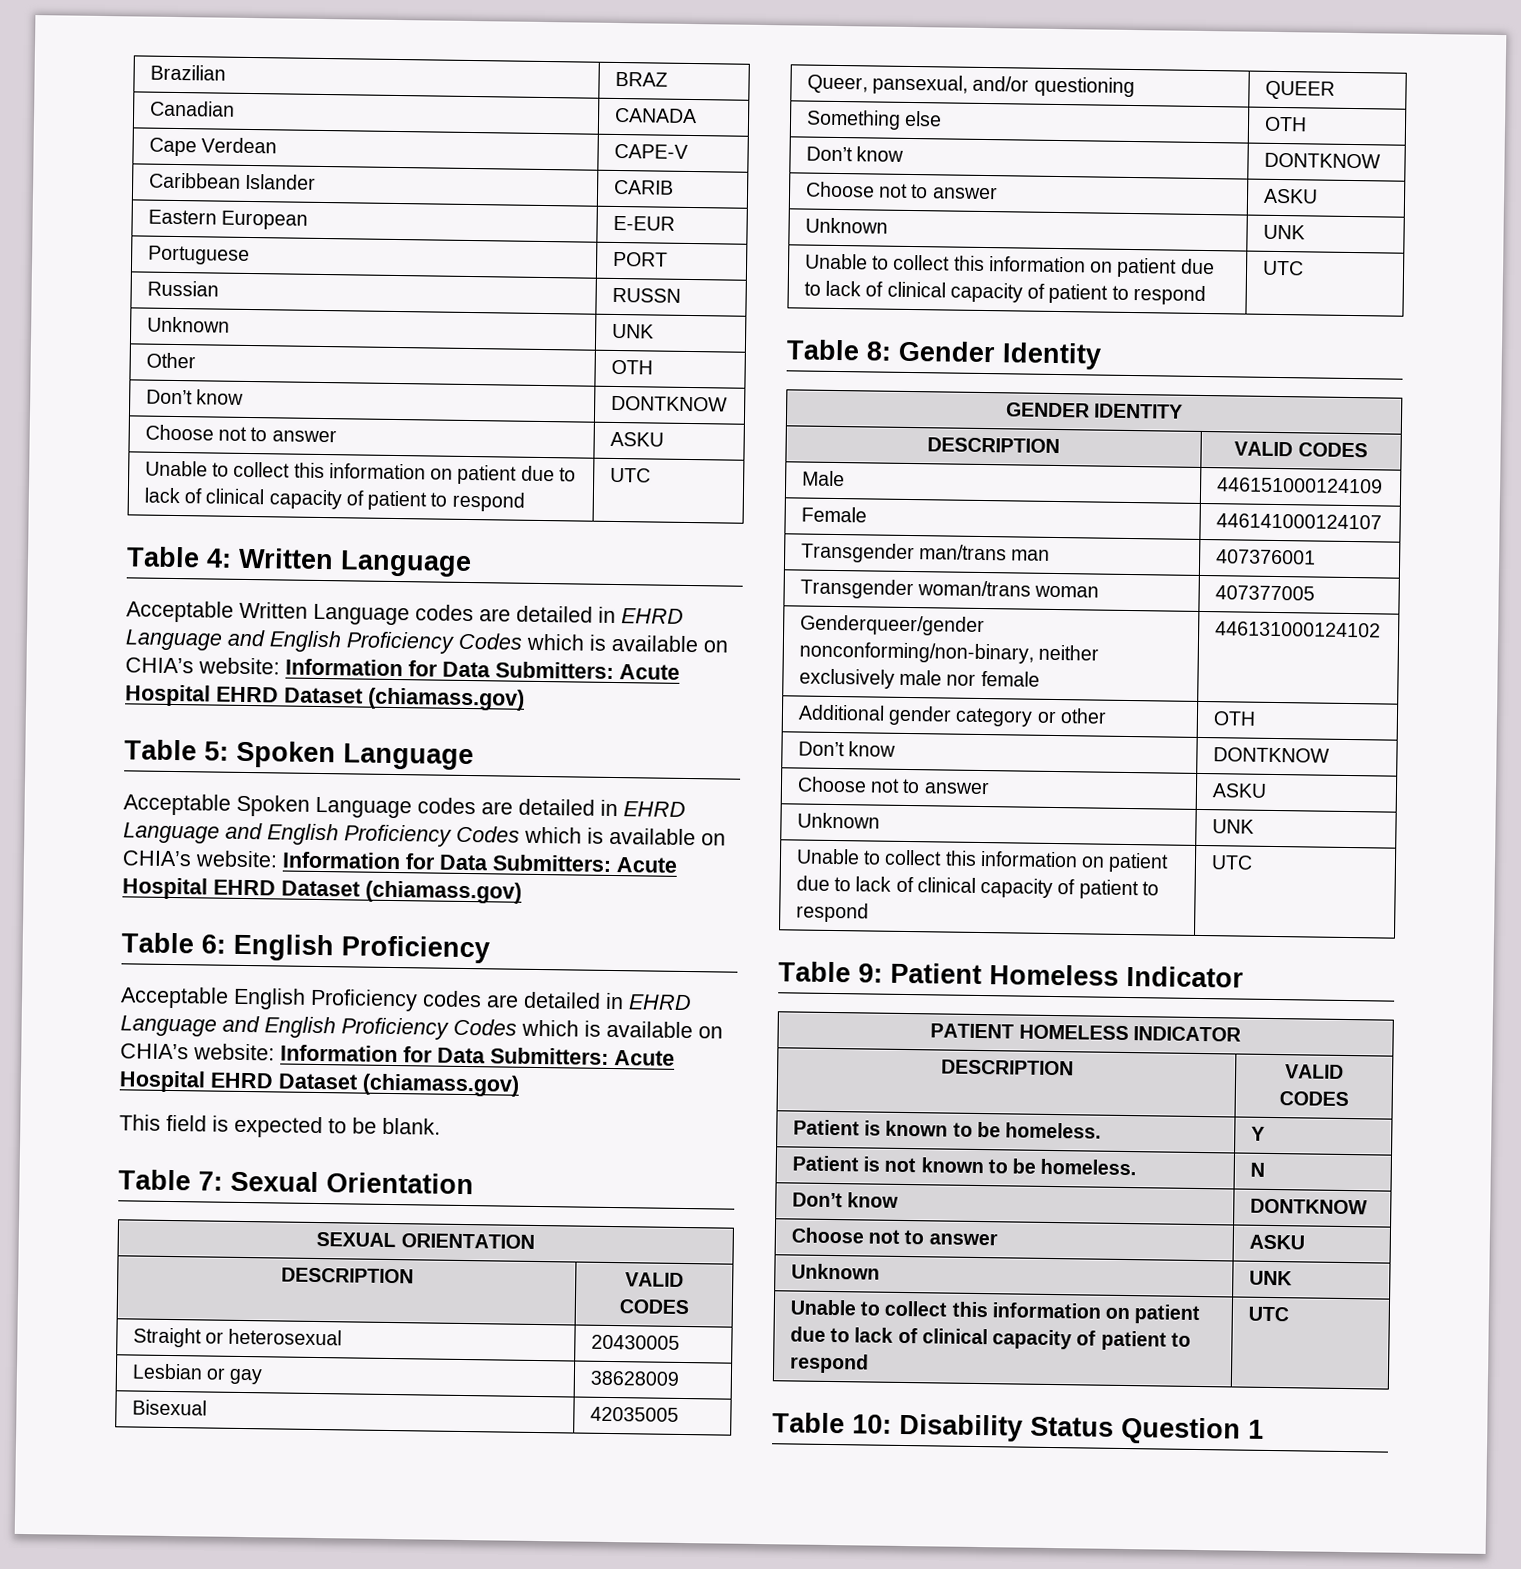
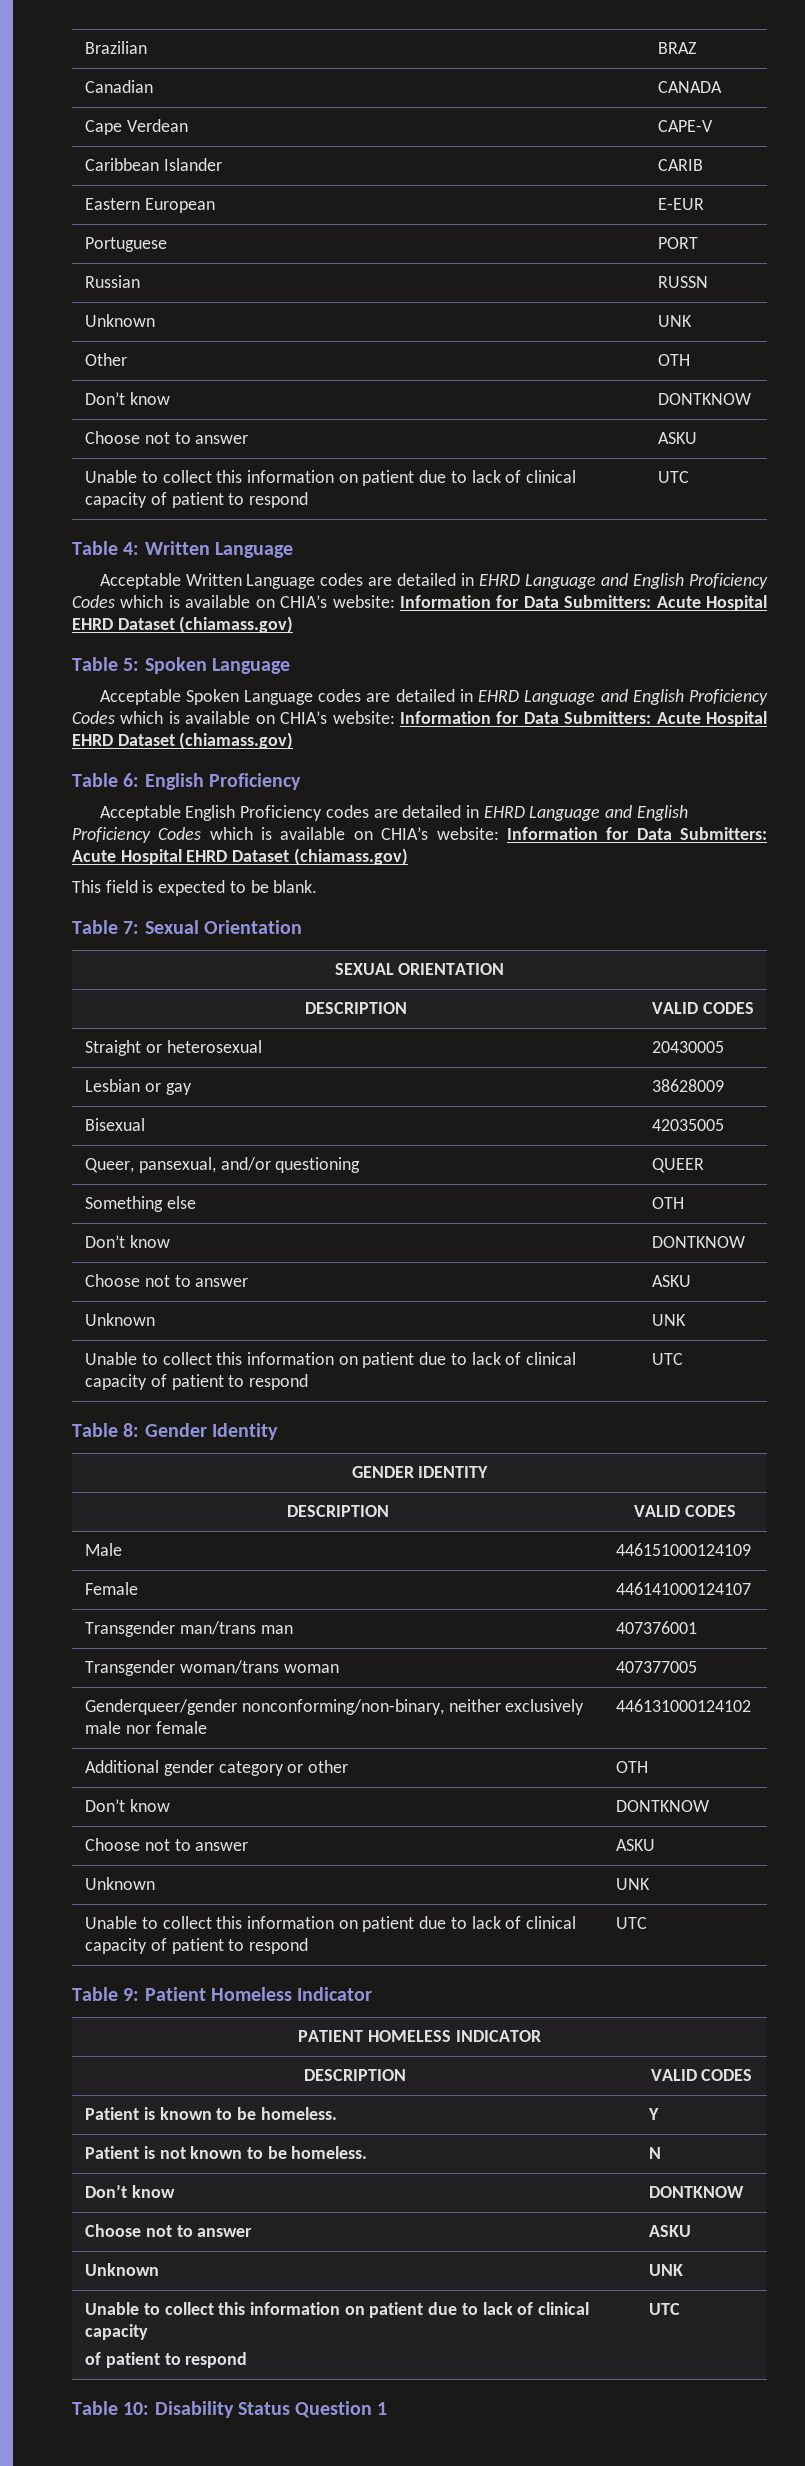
(1073, 1339) none -> (149, 2332) //

